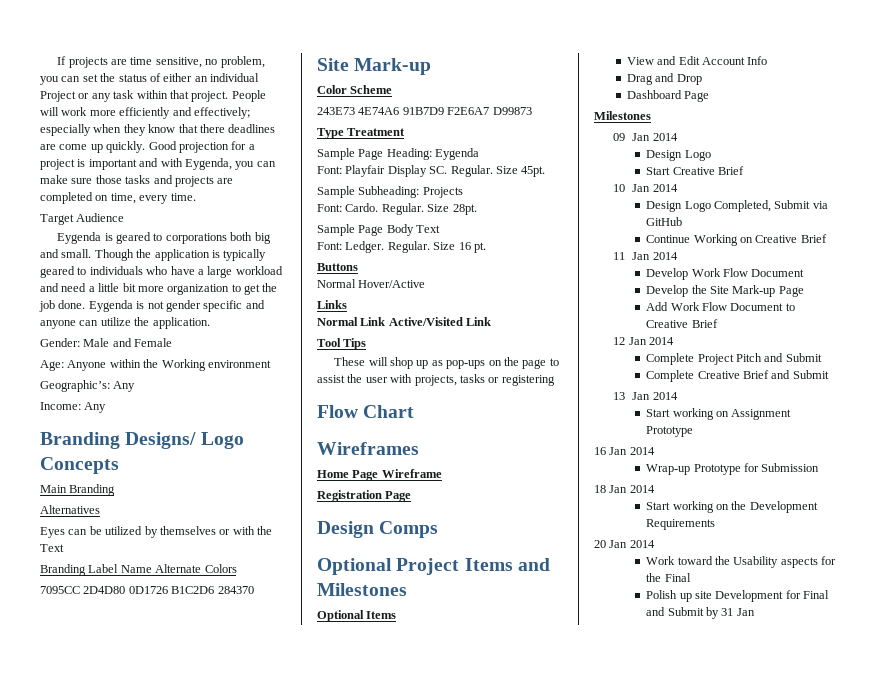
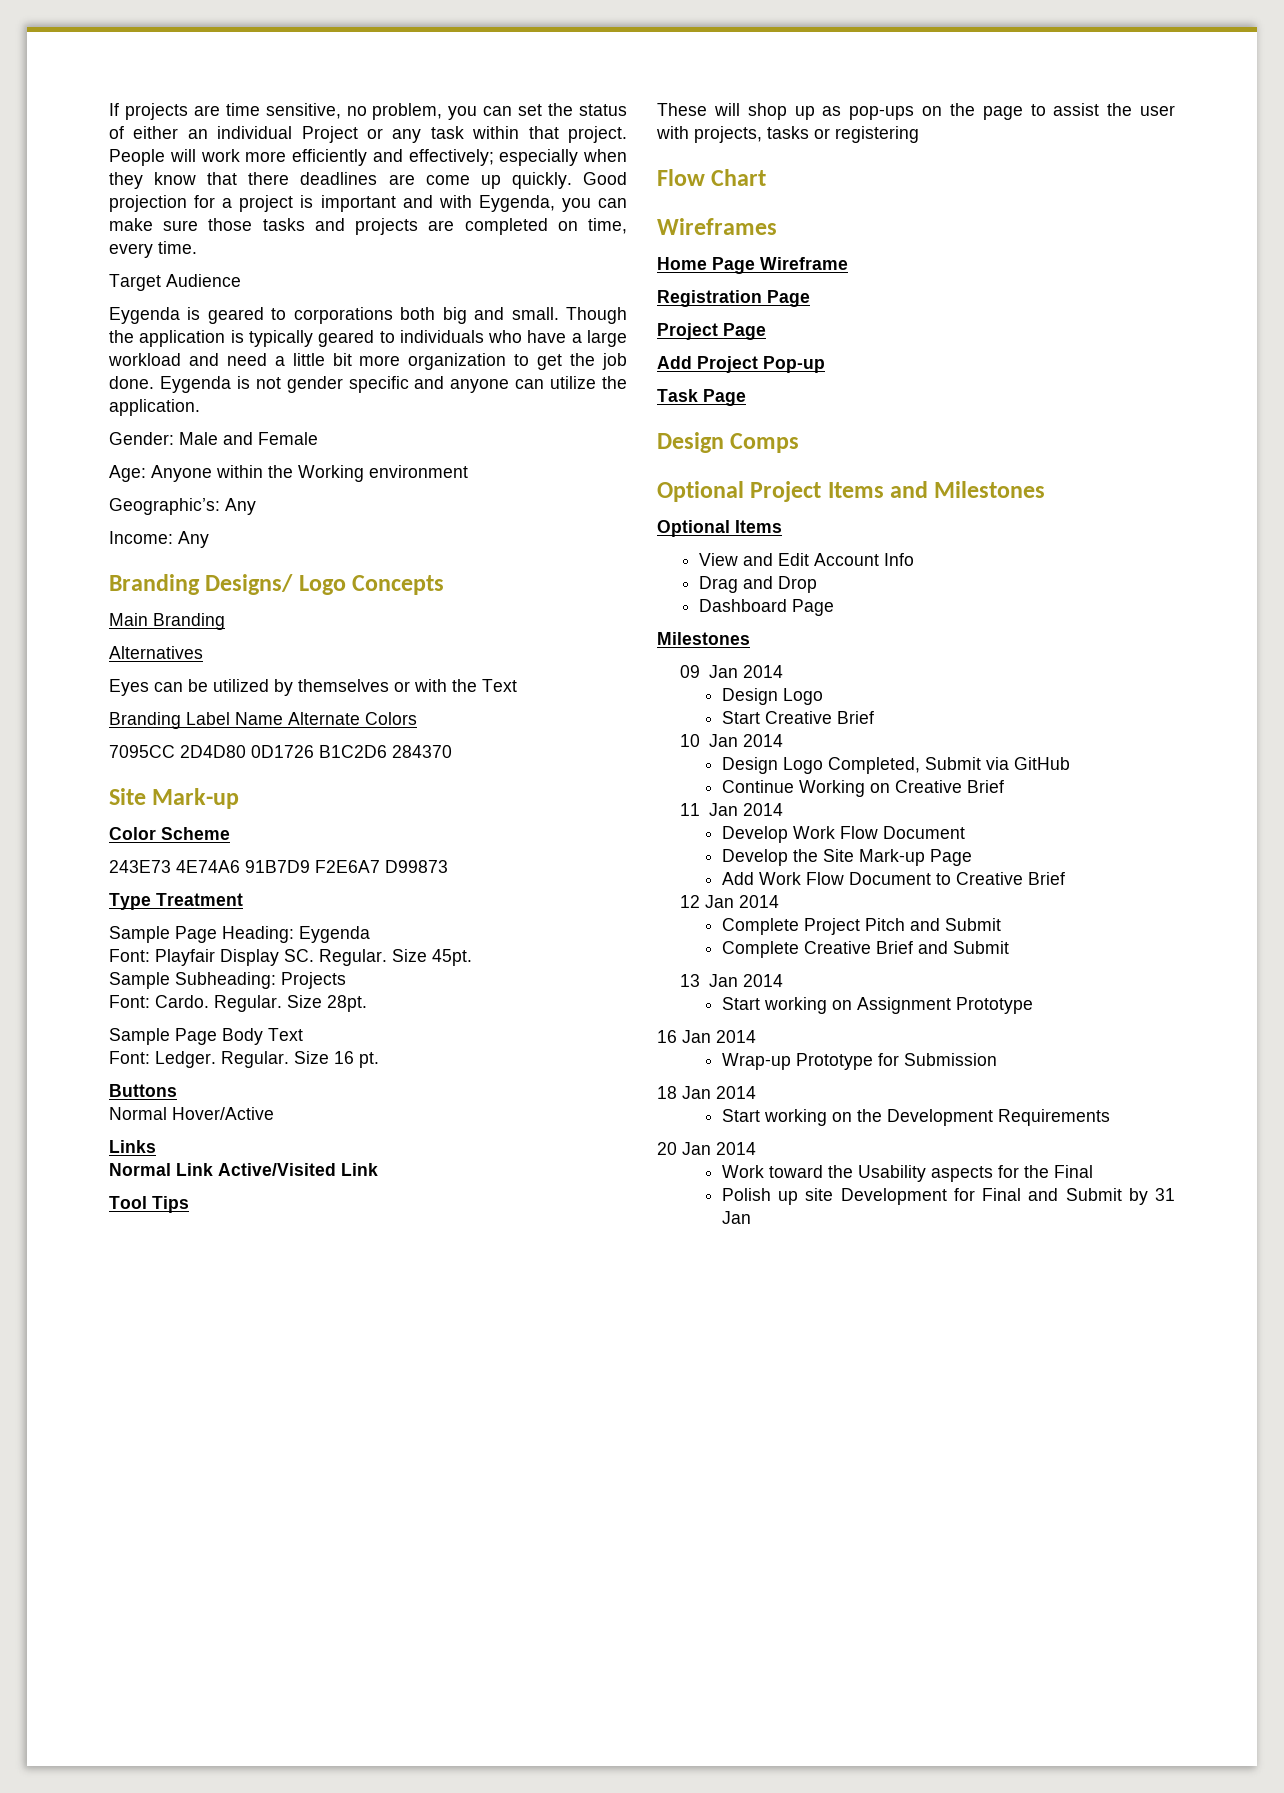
(412, 496) none -> [657,323,766,340] [657,356,825,373] [657,389,746,406] // Project Page // Add Project Pop-up // Task Page

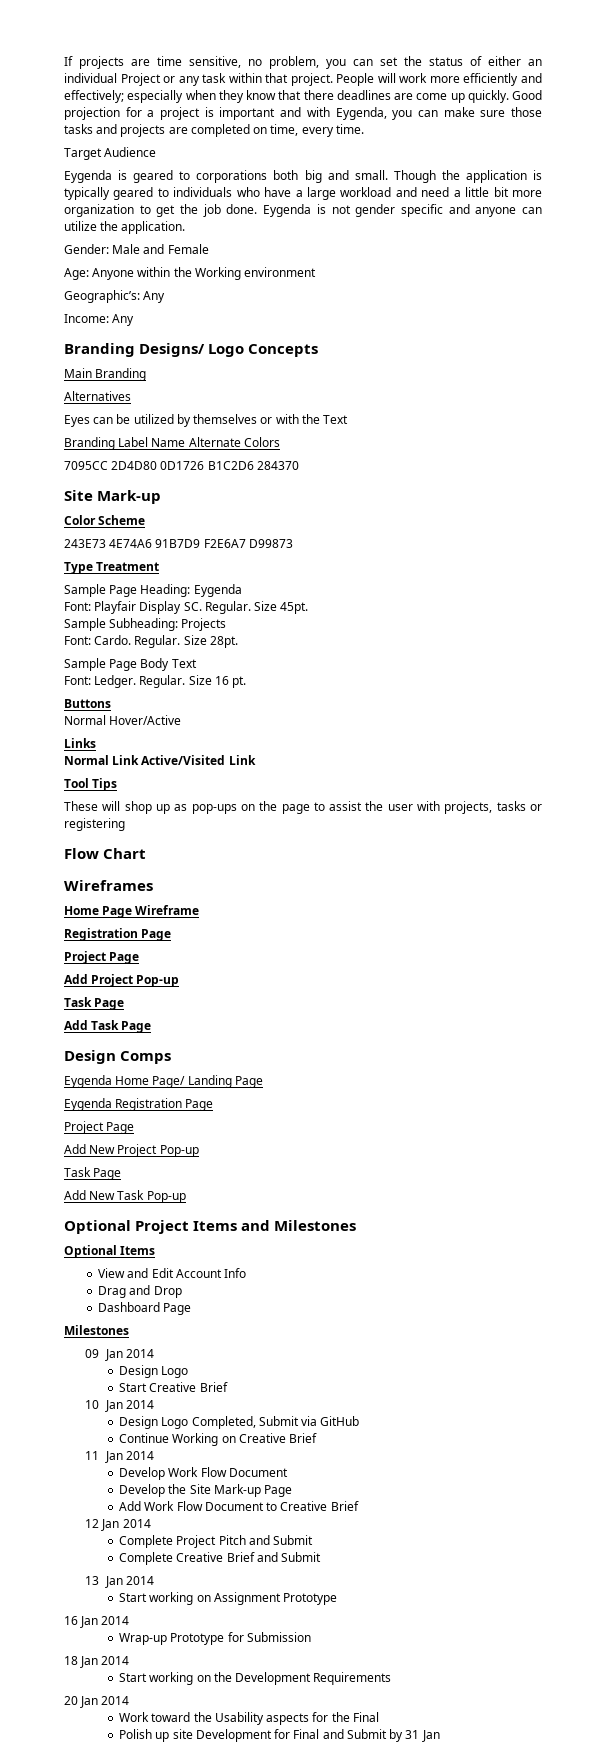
(746, 397) none -> [64,1020,152,1033] // Add Task Page
(800, 443) none -> [64,1075,263,1088] [64,1098,214,1111] [64,1121,135,1134] [64,1144,199,1157] [64,1167,122,1180] [64,1190,186,1203] // Eygenda Home Page/ Landing Page // Eygenda Registration Page // Project Page // Add New Project Pop-up // Task Page // Add New Task Pop-up

